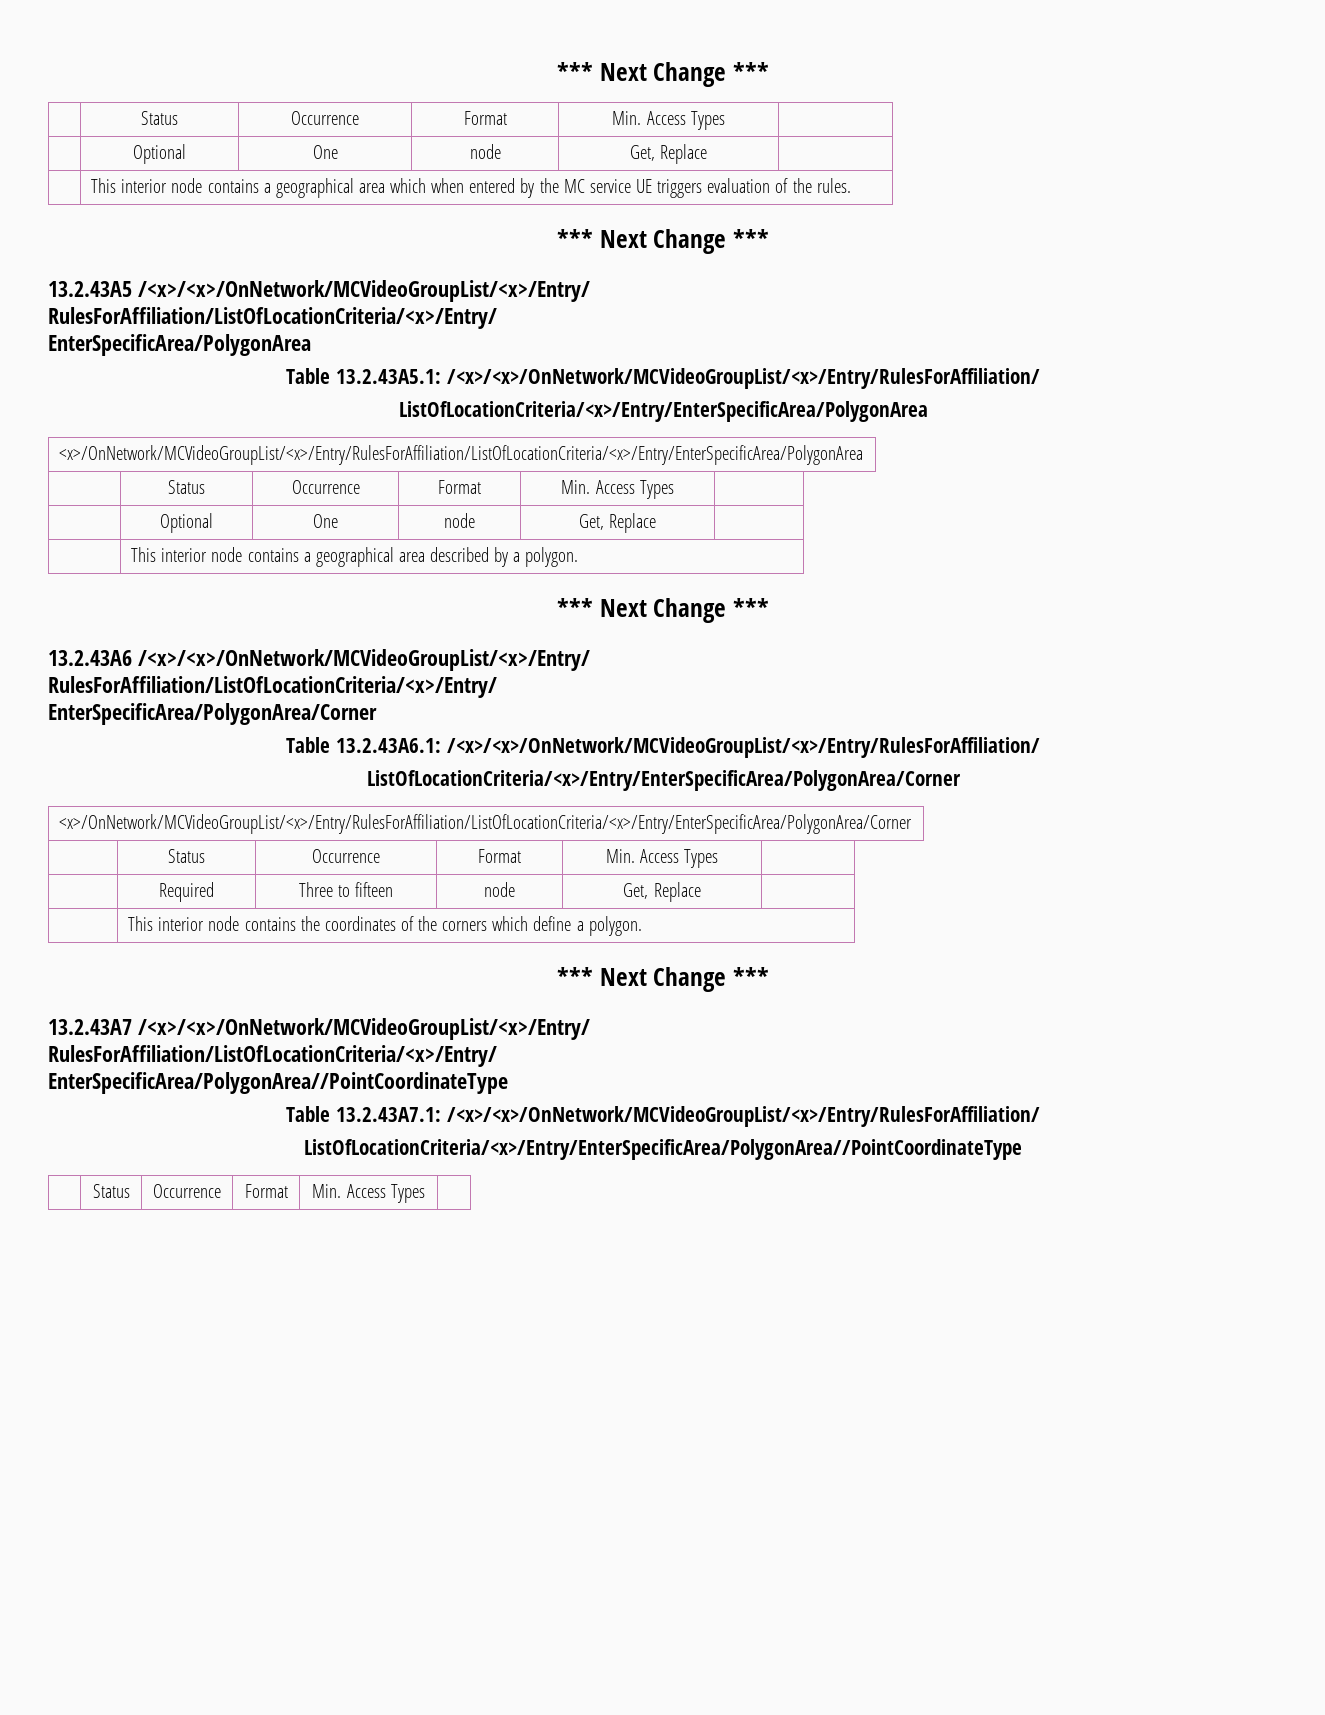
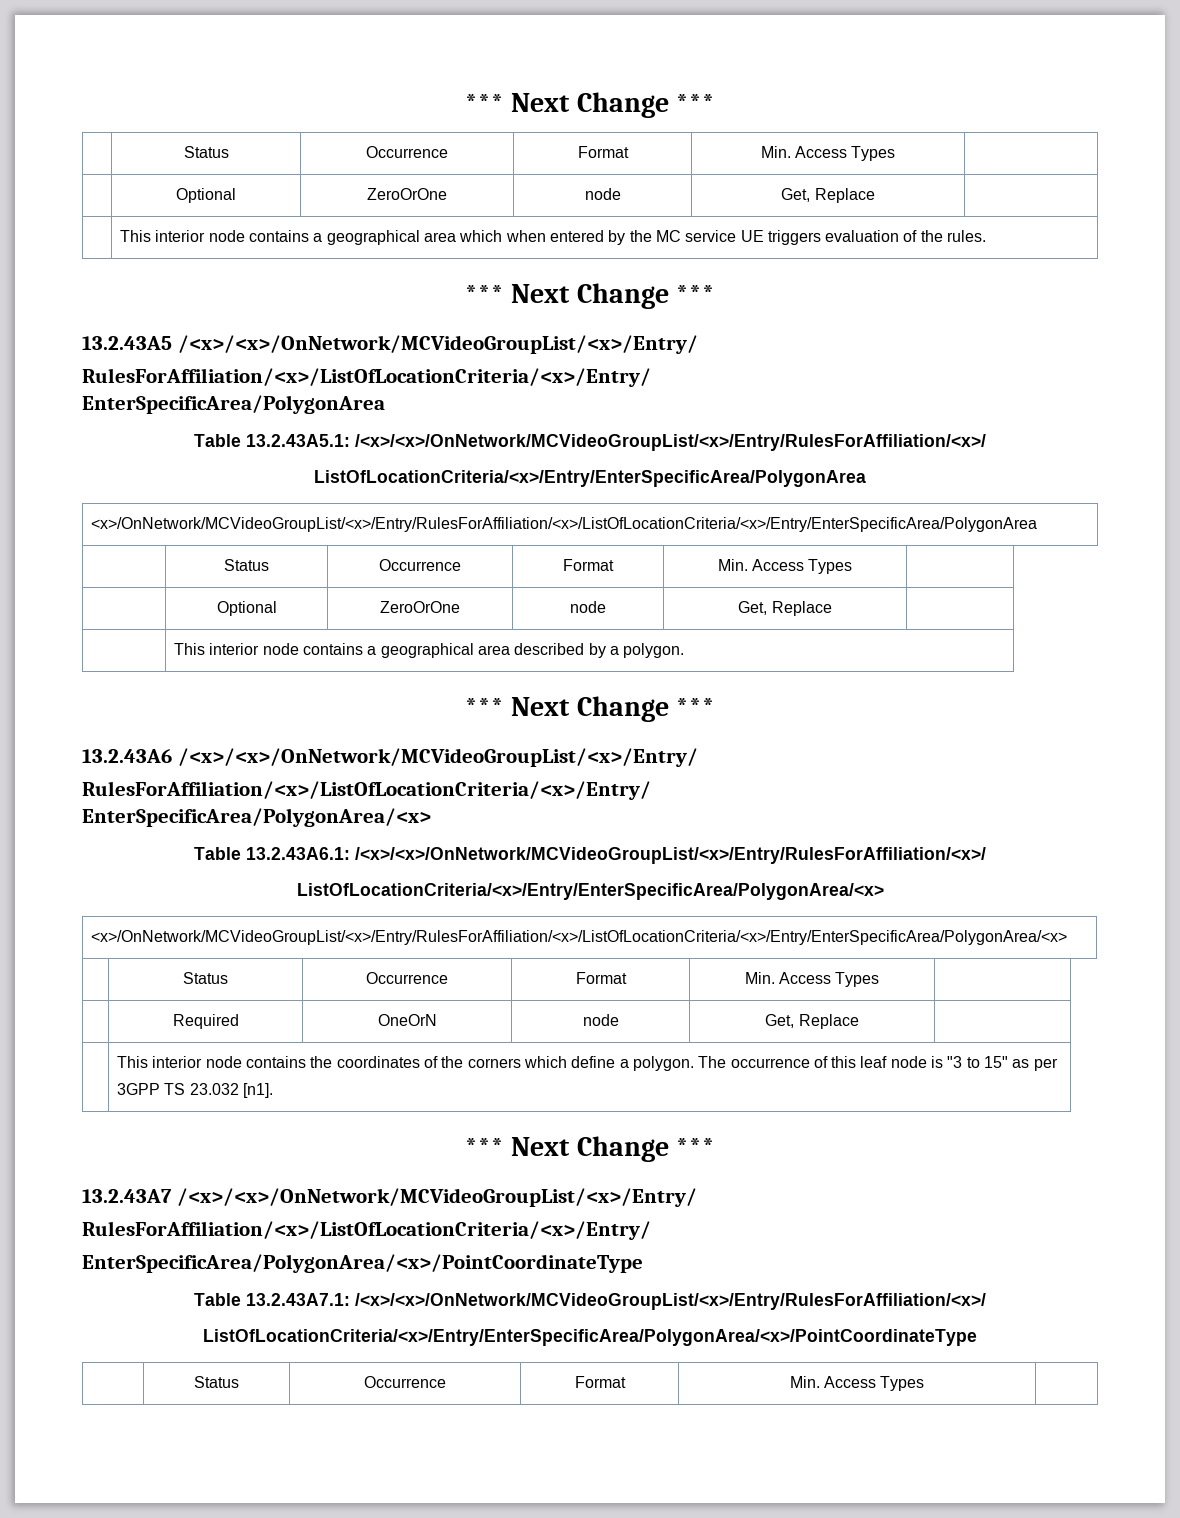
[312,145,338,159] One -> [367,188,447,200] ZeroOrOne
[48,307,497,329] RulesForAffiliation/ListOfLocationCriteria/<x>/Entry/ -> [82,368,651,387] RulesForAffiliation/<x>/ListOfLocationCriteria/<x>/Entry/
[446,368,1040,389] /<x>/<x>/OnNetwork/MCVideoGroupList/<x>/Entry/RulesForAffiliation/ -> [355,434,986,451] /<x>/<x>/OnNetwork/MCVideoGroupList/<x>/Entry/RulesForAffiliation/<x>/
[59,445,864,465] [168,480,205,494] [291,480,360,494] [438,480,481,494] [561,480,674,499] [160,513,213,533] [313,514,338,528] <x>/OnNetwork/MCVideoGroupList/<x>/Entry/RulesForAffiliation/ListOfLocationCriteria/<x>/Entry/EnterSpecificArea/PolygonArea // | Status | Occurrence | Format | Min. Access Types | // | Optional | One -> [91,517,1038,532] [224,559,269,571] [379,559,461,571] [563,559,614,571] [717,559,853,574] [216,601,277,616] [380,601,460,613] <x>/OnNetwork/MCVideoGroupList/<x>/Entry/RulesForAffiliation/<x>/ListOfLocationCriteria/<x>/Entry/EnterSpecificArea/PolygonArea // | Status | Occurrence | Format | Min. Access Types | // | Optional | ZeroOrOne
[48,676,497,698] [48,703,377,725] RulesForAffiliation/ListOfLocationCriteria/<x>/Entry/ // EnterSpecificArea/PolygonArea/Corner -> [82,781,651,800] [82,808,431,827] RulesForAffiliation/<x>/ListOfLocationCriteria/<x>/Entry/ // EnterSpecificArea/PolygonArea/<x>
[446,737,1040,758] [366,770,961,791] [59,814,913,834] /<x>/<x>/OnNetwork/MCVideoGroupList/<x>/Entry/RulesForAffiliation/ // ListOfLocationCriteria/<x>/Entry/EnterSpecificArea/PolygonArea/Corner // <x>/OnNetwork/MCVideoGroupList/<x>/Entry/RulesForAffiliation/ListOfLocationCriteria/<x>/Entry/EnterSpecificArea/PolygonArea/Corner -> [355,847,986,864] [296,883,884,900] [91,930,1068,945] /<x>/<x>/OnNetwork/MCVideoGroupList/<x>/Entry/RulesForAffiliation/<x>/ // ListOfLocationCriteria/<x>/Entry/EnterSpecificArea/PolygonArea/<x> // <x>/OnNetwork/MCVideoGroupList/<x>/Entry/RulesForAffiliation/<x>/ListOfLocationCriteria/<x>/Entry/EnterSpecificArea/PolygonArea/<x>
[298,882,394,897] Three to fifteen -> [377,1014,437,1026] OneOrN
(642, 926) none -> [698,1056,1058,1071] [117,1083,273,1098] The occurrence of this leaf node is "3 to 15" as per 3GPP TS 23.032 [n1].
[48,1045,497,1067] [48,1072,508,1094] RulesForAffiliation/ListOfLocationCriteria/<x>/Entry/ // EnterSpecificArea/PolygonArea//PointCoordinateType -> [82,1221,651,1240] [82,1254,643,1273] RulesForAffiliation/<x>/ListOfLocationCriteria/<x>/Entry/ // EnterSpecificArea/PolygonArea/<x>/PointCoordinateType
[446,1106,1040,1127] [304,1139,1022,1160] /<x>/<x>/OnNetwork/MCVideoGroupList/<x>/Entry/RulesForAffiliation/ // ListOfLocationCriteria/<x>/Entry/EnterSpecificArea/PolygonArea//PointCoordinateType -> [355,1293,986,1310] [203,1329,977,1346] /<x>/<x>/OnNetwork/MCVideoGroupList/<x>/Entry/RulesForAffiliation/<x>/ // ListOfLocationCriteria/<x>/Entry/EnterSpecificArea/PolygonArea/<x>/PointCoordinateType

